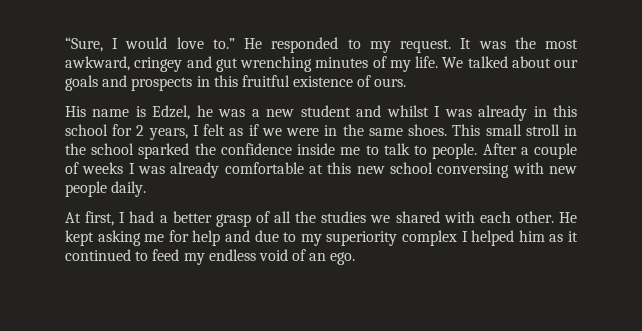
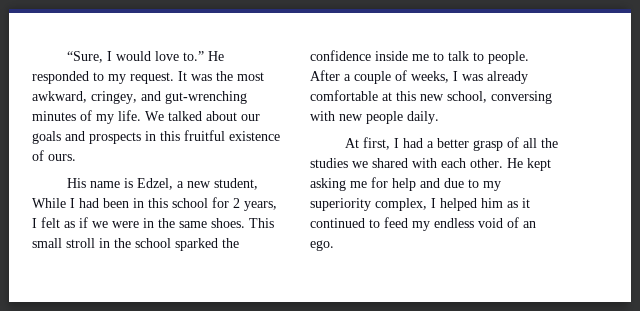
[134,56,312,72] cringey and gut wrenching -> [91,91,247,104] cringey, and gut-wrenching
[196,105,528,121] he was a new student and whilst I was already -> [177,178,259,190] [32,198,129,208] a new student, While I had been
[82,162,124,174] weeks -> [411,71,449,83] weeks,
[389,162,433,174] school -> [447,91,487,103] school,
[402,230,457,246] complex -> [375,198,427,211] complex,

